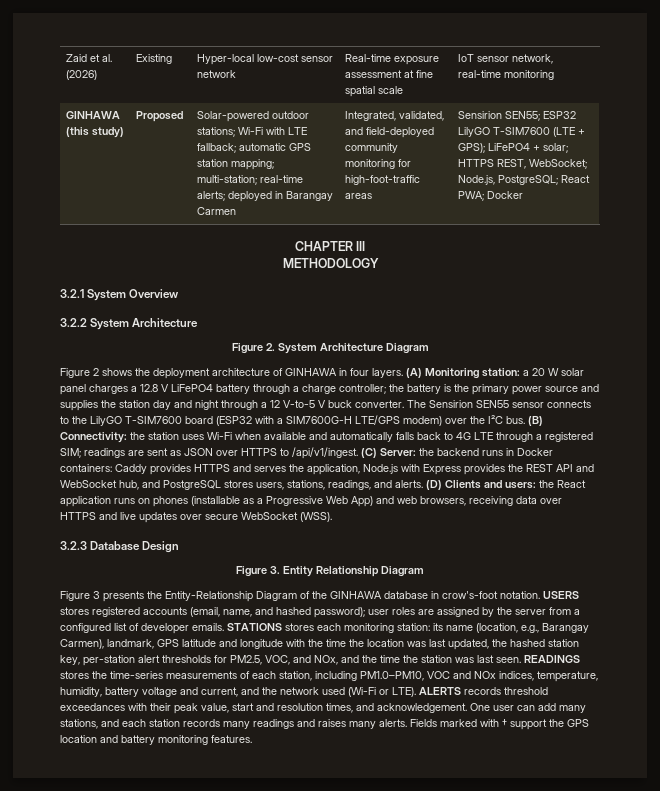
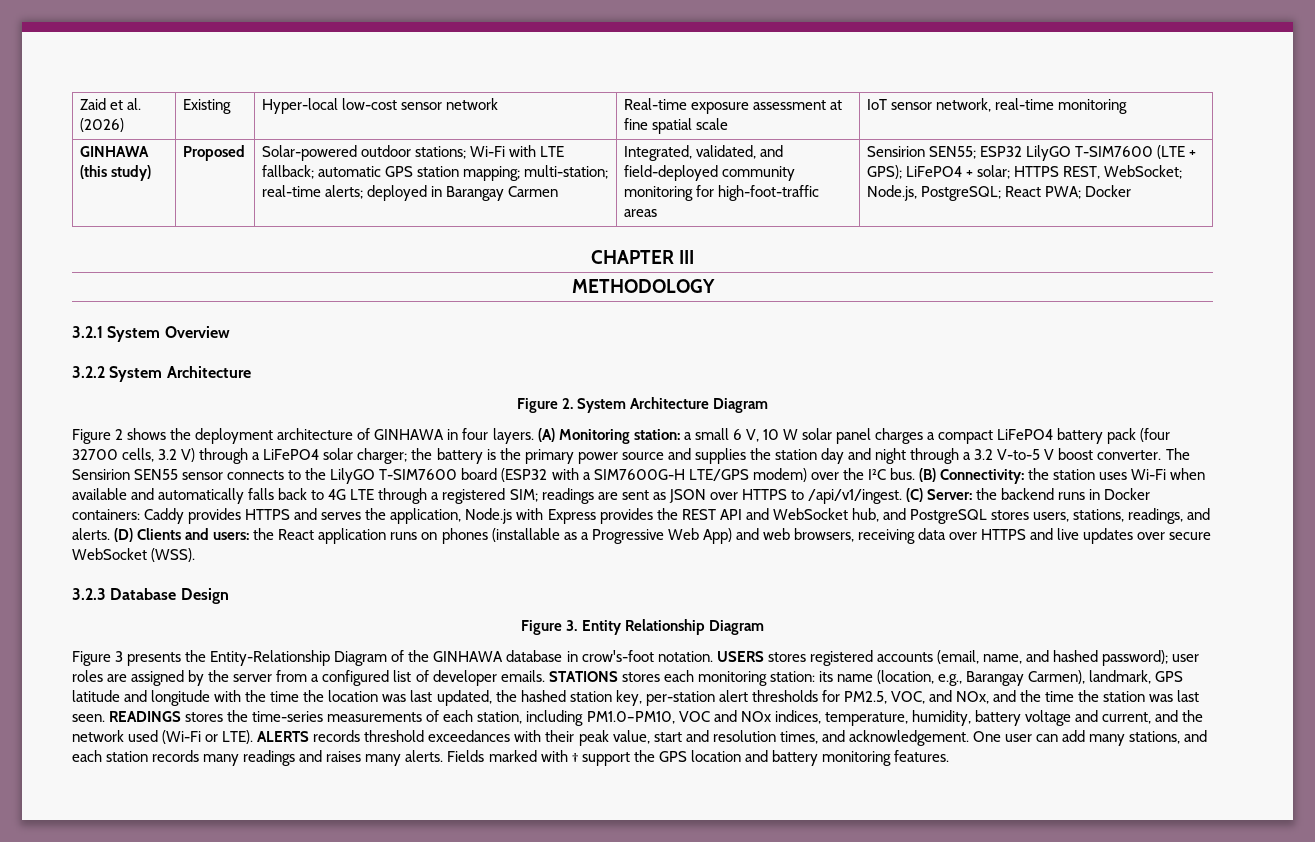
[532,368,545,376] 20 -> [694,428,779,442] small 6 V, 10
[140,384,386,394] 12.8 V LiFePO4 battery through a charge controller; -> [938,428,1171,444] [72,448,408,464] compact LiFePO4 battery pack (four 32700 cells, 3.2 V) through a LiFePO4 solar charger;
[270,400,280,408] 12 -> [974,449,994,460] 3.2
[328,400,352,408] buck -> [1058,448,1094,460] boost

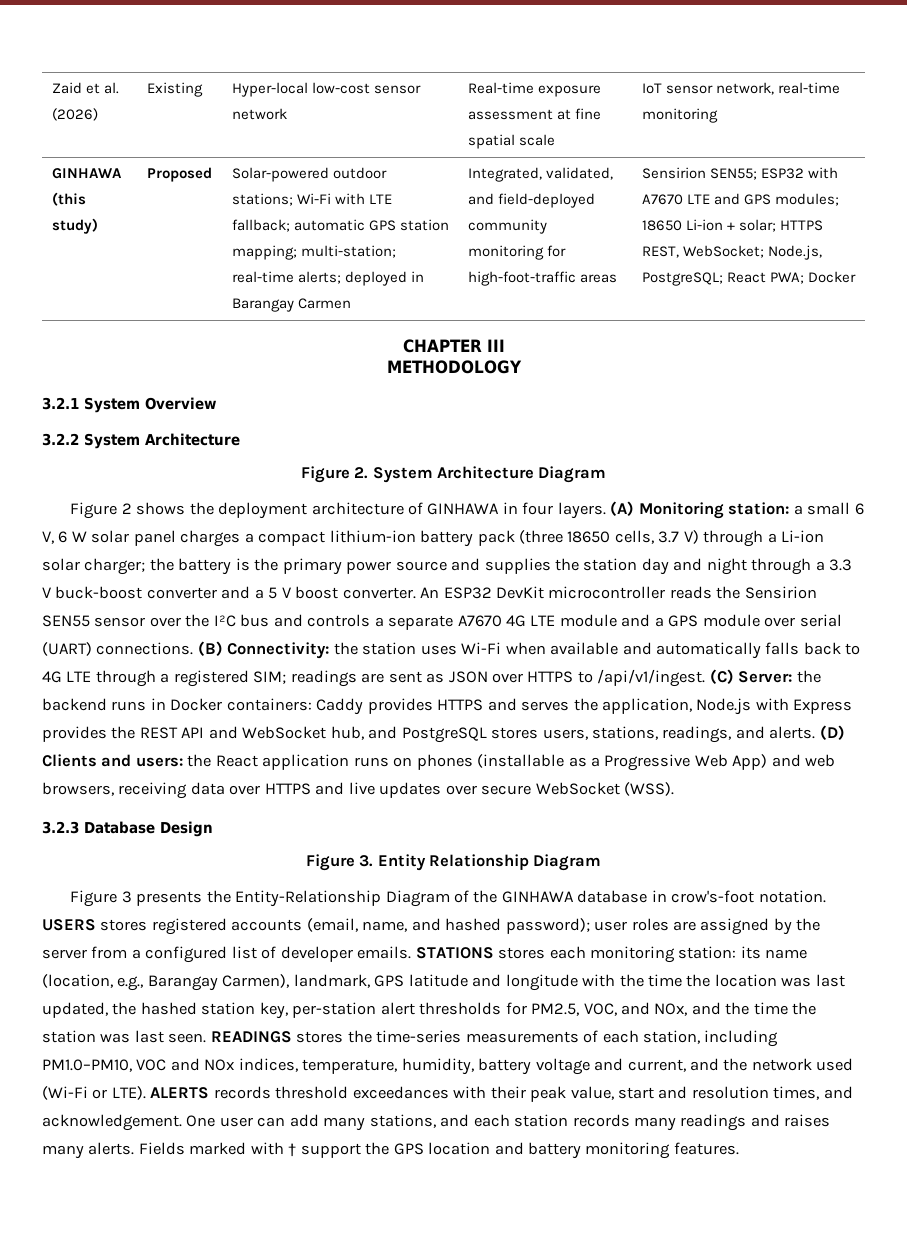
[1026,145,1197,161] [866,165,962,179] LilyGO T-SIM7600 (LTE + GPS); LiFePO4 -> [807,167,838,179] [641,193,839,206] [641,219,723,231] with A7670 LTE and GPS modules; 18650 Li-ion
[762,429,779,440] 10 -> [58,531,68,543] 6
[997,429,1054,440] LiFePO4 -> [329,530,416,543] lithium-ion
[1140,428,1171,442] [72,448,178,462] (four 32700 cells, 3.2 -> [519,530,680,544] (three 18650 cells, 3.7
[263,449,320,460] LiFePO4 -> [781,530,825,543] Li-ion
[974,448,1190,460] [72,468,915,484] 3.2 V-to-5 V boost converter. The Sensirion SEN55 sensor connects to the LilyGO T-SIM7600 board (ESP32 with a SIM7600G-H LTE/GPS modem) over the I²C bus. -> [829,559,853,571] [42,586,817,599] [42,614,842,630] [42,642,194,656] 3.3 V buck-boost converter and a 5 V boost converter. An ESP32 DevKit microcontroller reads the Sensirion SEN55 sensor over the I²C bus and controls a separate A7670 4G LTE module and a GPS module over serial (UART) connections.

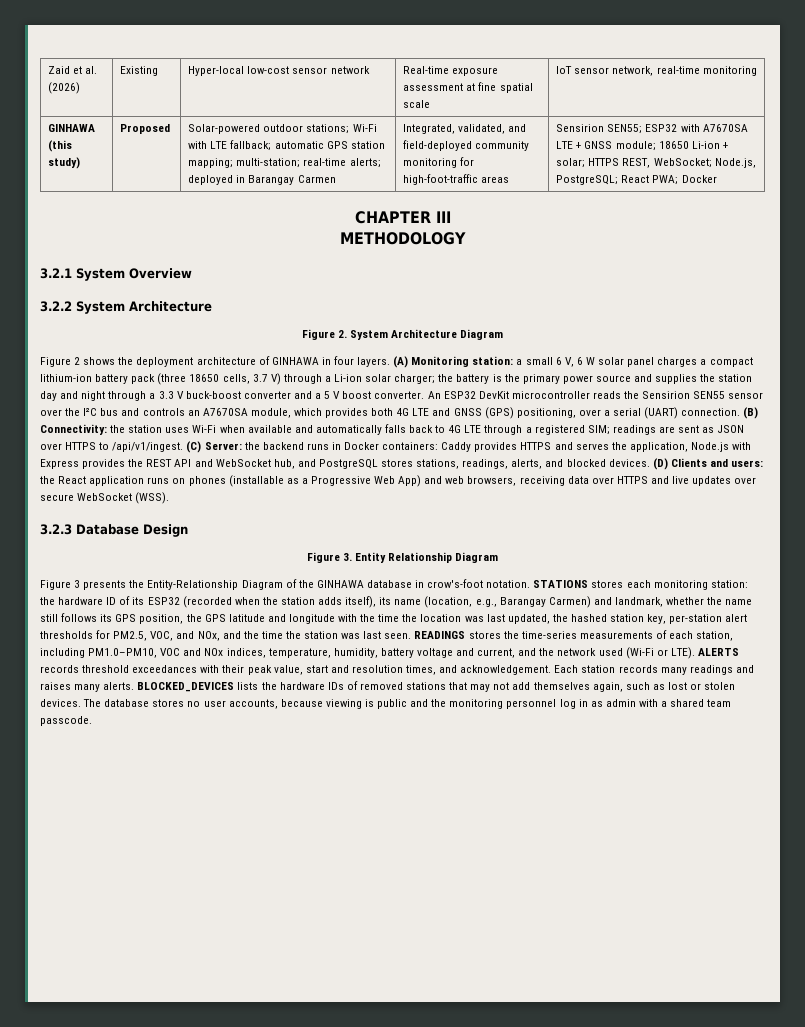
[641,193,839,206] A7670 LTE and GPS modules; -> [702,124,748,132] [556,141,656,151] A7670SA LTE + GNSS module;
[374,614,796,630] a separate A7670 4G LTE module and a GPS module over -> [187,407,610,419] an A7670SA module, which provides both 4G LTE and GNSS (GPS) positioning, over a
[96,642,194,655] connections. -> [681,408,741,416] connection.
[542,729,588,740] users, -> (414, 463) none
[735,726,816,739] and alerts. -> [511,459,650,469] alerts, and blocked devices.
[42,918,821,935] [42,946,412,963] USERS stores registered accounts (email, name, and hashed password); user roles are assigned by the server from a configured list of developer emails. -> (531, 584) none
(737, 952) none -> [40,596,377,608] the hardware ID of its ESP32 (recorded when the station adds itself),
[222,974,370,988] Carmen), landmark, -> [548,596,753,608] [40,613,202,624] Carmen) and landmark, whether the name still follows its GPS position, the
[186,1114,510,1131] One user can add many stations, and each -> [554,665,579,673] Each
[138,1142,739,1159] Fields marked with † support the GPS location and battery monitoring features. -> [137,681,736,692] [40,699,732,709] [40,716,92,726] BLOCKED_DEVICES lists the hardware IDs of removed stations that may not add themselves again, such as lost or stolen devices. The database stores no user accounts, because viewing is public and the monitoring personnel log in as admin with a shared team passcode.

